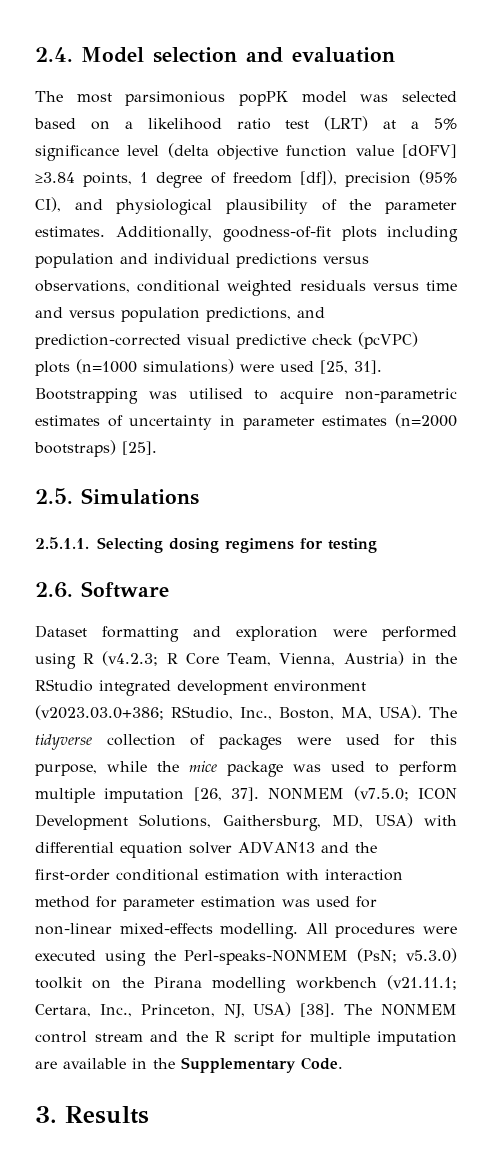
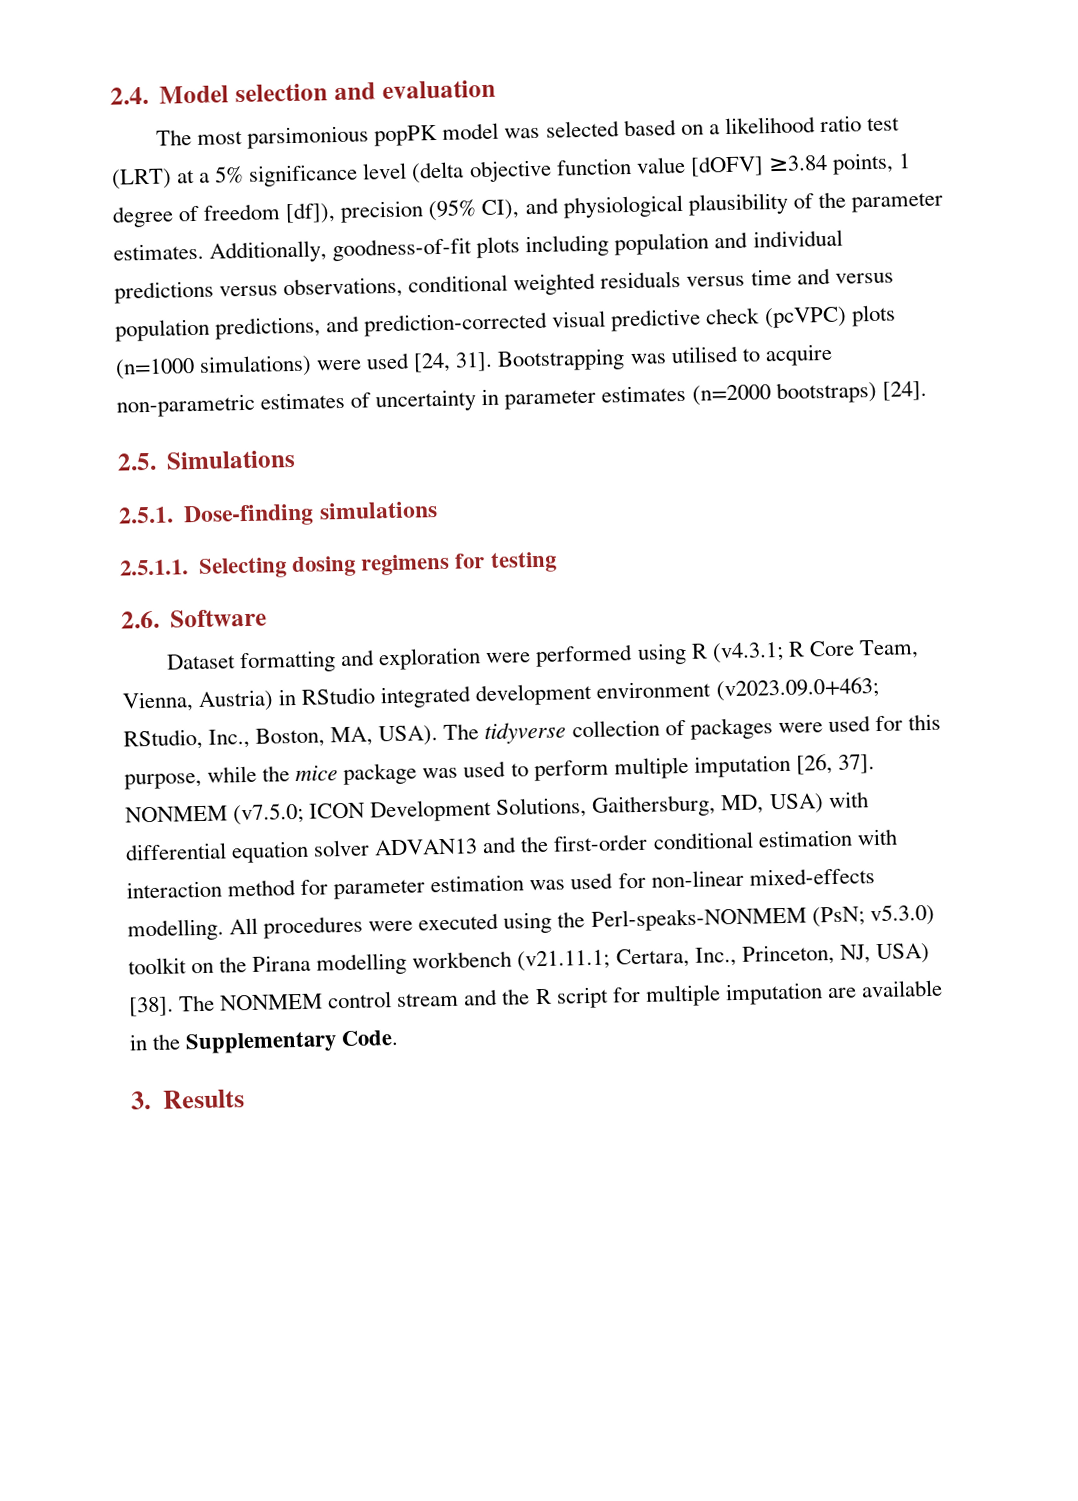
[320,360,348,374] [25, -> [413,352,452,373] [24,
[122,441,157,455] [25]. -> [881,380,927,401] [24].
(199, 496) none -> [118,501,438,528] // 2.5.1. Dose-finding simulations
[102,651,159,666] (v4.2.3; -> [711,641,784,664] (v4.3.1;
[435,653,458,664] the -> (298, 697) none
[35,705,164,720] (v2023.03.0+386; -> [715,676,879,702] (v2023.09.0+463;

